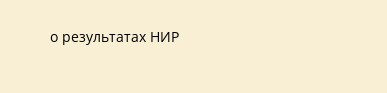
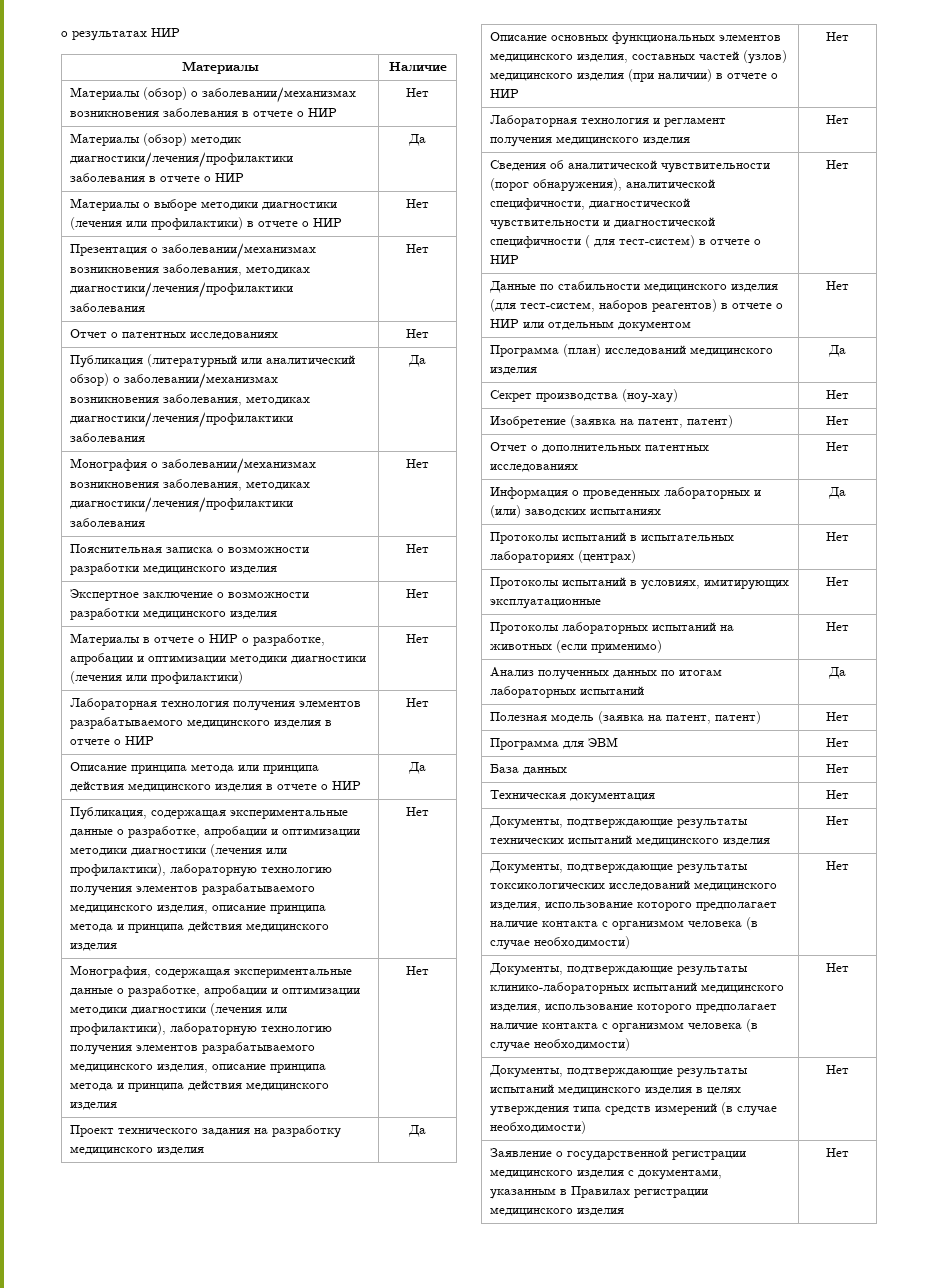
(179, 37) none -> [181,61,259,74] [388,61,447,71] [70,87,357,103] [70,108,338,118] [406,88,429,97] [70,133,242,146] [70,152,294,168] [70,173,245,183] [408,134,426,146] [70,198,338,211] [70,217,343,230] [406,199,429,208] [70,243,317,259] [70,264,311,276] [70,282,294,298] [70,303,146,312] [406,244,429,253] [70,329,279,340] [406,329,429,338] [70,354,356,368] [70,373,279,389] [70,394,311,406] [70,412,294,428] [70,433,146,442] [408,355,426,367] [70,458,317,474] [70,479,311,491] [70,497,294,513] [70,518,146,527] [406,459,429,468] [70,544,310,553] [70,563,278,575] [406,544,429,553] [70,589,310,601] [70,608,278,620] [406,589,429,598] [70,633,326,646] [70,653,367,665] [70,671,244,684] [406,634,429,643] [70,698,362,711] [70,717,333,729] [70,736,155,746] [406,698,429,707] [70,762,320,774] [70,781,362,792] [408,762,426,774] [70,807,349,820] [70,826,361,838] [70,844,288,857] [70,863,333,877] [70,883,316,896] [70,904,327,914] [70,921,330,933] [70,943,118,951] [406,807,429,816] [70,965,353,978] [70,985,361,997] [70,1003,288,1016] [70,1022,333,1036] [70,1042,316,1055] [70,1063,327,1073] [70,1080,330,1092] [70,1102,118,1110] [406,966,429,975] [70,1125,342,1138] [70,1146,205,1155] [408,1125,426,1137] [490,32,782,45] [490,50,788,64] [490,69,779,82] [490,89,520,99] [826,32,849,41] [490,115,727,127] [490,136,691,147] [826,115,849,124] [490,160,771,173] [490,178,716,192] [490,198,691,210] [490,217,716,230] [490,235,762,248] [490,255,520,265] [826,160,849,169] [489,281,779,293] [490,299,784,312] [490,319,692,332] [826,281,849,290] [490,344,774,357] [490,367,538,375] [828,345,846,357] [490,389,679,403] [826,390,849,399] [490,415,734,428] [826,416,849,425] [490,442,710,453] [490,464,579,472] [826,442,849,451] [490,487,762,499] [490,505,662,518] [828,487,846,499] [490,532,735,544] [490,550,637,563] [826,532,849,541] [490,577,790,590] [490,599,602,609] [826,577,849,586] [490,622,735,634] [490,640,663,653] [826,622,849,631] [490,667,723,680] [490,686,645,698] [828,667,846,679] [490,711,762,724] [826,712,849,721] [490,737,619,750] [826,738,849,747] [490,764,568,775] [826,764,849,773] [490,790,656,803] [826,790,849,799] [489,816,749,829] [490,835,771,846] [826,816,849,825] [489,861,749,874] [490,880,778,891] [490,902,778,911] [490,917,759,930] [490,936,631,950] [826,861,849,870] [489,963,749,976] [490,982,785,994] [490,1004,778,1013] [490,1019,759,1032] [490,1038,631,1052] [826,963,849,972] [489,1065,749,1078] [490,1084,742,1095] [490,1102,778,1116] [490,1121,587,1134] [826,1065,849,1074] [490,1148,747,1161] [490,1169,723,1180] [490,1186,709,1199] [490,1207,625,1216] [826,1148,849,1157] // Материалы | Наличие // Материалы (обзор) о заболевании/механизмах возникновения заболевания в отчете о НИР | Нет // Материалы (обзор) методик диагностики/лечения/профилактики заболевания в отчете о НИР | Да // Материалы о выборе методики диагностики (лечения или профилактики) в отчете о НИР | Нет // Презентация о заболевании/механизмах возникновения заболевания, методиках диагностики/лечения/профилактики заболевания | Нет // Отчет о патентных исследованиях | Нет // Публикация (литературный или аналитический обзор) о заболевании/механизмах возникновения заболевания, методиках диагностики/лечения/профилактики заболевания | Да // Монография о заболевании/механизмах возникновения заболевания, методиках диагностики/лечения/профилактики заболевания | Нет // Пояснительная записка о возможности разработки медицинского изделия | Нет // Экспертное заключение о возможности разработки медицинского изделия | Нет // Материалы в отчете о НИР о разработке, апробации и оптимизации методики диагностики (лечения или профилактики) | Нет // Лабораторная технология получения элементов разрабатываемого медицинского изделия в отчете о НИР | Нет // Описание принципа метода или принципа действия медицинского изделия в отчете о НИР | Да // Публикация, содержащая экспериментальные данные о разработке, апробации и оптимизации методики диагностики (лечения или профилактики), лабораторную технологию получения элементов разрабатываемого медицинского изделия, описание принципа метода и принципа действия медицинского изделия | Нет // Монография, содержащая экспериментальные данные о разработке, апробации и оптимизации методики диагностики (лечения или профилактики), лабораторную технологию получения элементов разрабатываемого медицинского изделия, описание принципа метода и принципа действия медицинского изделия | Нет // Проект технического задания на разработку медицинского изделия | Да // Описание основных функциональных элементов медицинского изделия, составных частей (узлов) медицинского изделия (при наличии) в отчете о НИР | Нет // Лабораторная технология и регламент получения медицинского изделия | Нет // Сведения об аналитической чувствительности (порог обнаружения), аналитической специфичности, диагностической чувствительности и диагностической специфичности ( для тест-систем) в отчете о НИР | Нет // Данные по стабильности медицинского изделия (для тест-систем, наборов реагентов) в отчете о НИР или отдельным документом | Нет // Программа (план) исследований медицинского изделия | Да // Секрет производства (ноу-хау) | Нет // Изобретение (заявка на патент, патент) | Нет // Отчет о дополнительных патентных исследованиях | Нет // Информация о проведенных лабораторных и (или) заводских испытаниях | Да // Протоколы испытаний в испытательных лабораториях (центрах) | Нет // Протоколы испытаний в условиях, имитирующих эксплуатационные | Нет // Протоколы лабораторных испытаний на животных (если применимо) | Нет // Анализ полученных данных по итогам лабораторных испытаний | Да // Полезная модель (заявка на патент, патент) | Нет // Программа для ЭВМ | Нет // База данных | Нет // Техническая документация | Нет // Документы, подтверждающие результаты технических испытаний медицинского изделия | Нет // Документы, подтверждающие результаты токсикологических исследований медицинского изделия, использование которого предполагает наличие контакта с организмом человека (в случае необходимости) | Нет // Документы, подтверждающие результаты клинико-лабораторных испытаний медицинского изделия, использование которого предполагает наличие контакта с организмом человека (в случае необходимости) | Нет // Документы, подтверждающие результаты испытаний медицинского изделия в целях утверждения типа средств измерений (в случае необходимости) | Нет // Заявление о государственной регистрации медицинского изделия с документами, указанным в Правилах регистрации медицинского изделия | Нет

